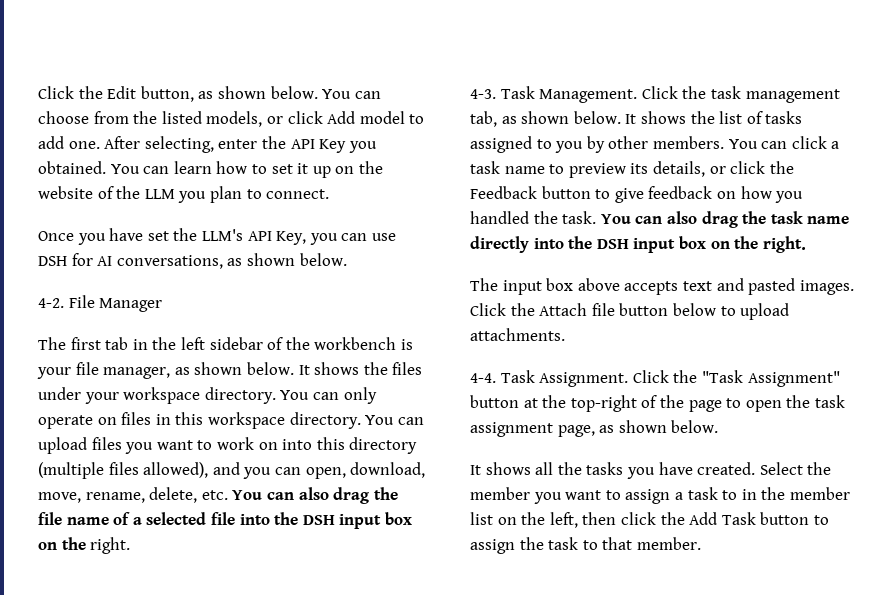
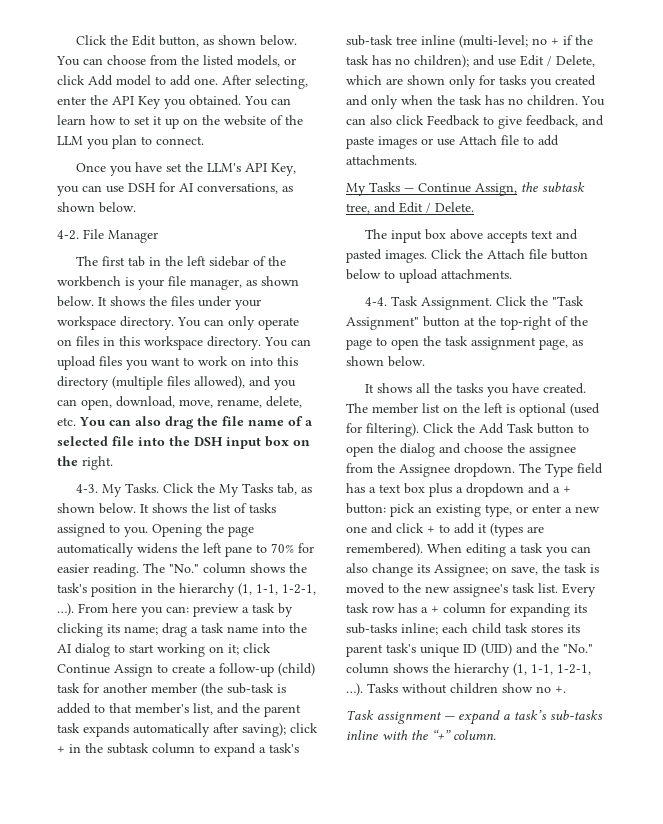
[500,86,840,103] Task Management. Click the task management -> [101,483,273,497] My Tasks. Click the My Tasks
[555,136,840,153] [470,161,794,178] [470,186,804,203] [470,211,850,228] [470,236,806,253] you by other members. You can click a task name to preview its details, or click the Feedback button to give feedback on how you handled the task. You can also drag the task name directly into the DSH input box on the right. -> [124,523,254,537] [57,543,314,557] [57,563,307,577] [57,583,316,597] [57,603,293,617] [57,623,307,637] [57,643,271,657] [57,663,315,677] [57,683,286,696] [57,703,301,717] [57,723,318,737] [57,743,299,757] [346,35,593,48] [346,55,595,68] [346,75,596,89] [346,95,605,109] [346,115,604,129] [346,135,559,149] [346,155,417,165] [346,182,585,196] [346,202,474,214] you. Opening the page automatically widens the left pane to 70% for easier reading. The "No." column shows the task's position in the hierarchy (1, 1-1, 1-2-1, …). From here you can: preview a task by clicking its name; drag a task name into the AI dialog to start working on it; click Continue Assign to create a follow-up (child) task for another member (the sub-task is added to that member's list, and the parent task expands automatically after saving); click + in the subtask column to expand a task's sub-task tree inline (multi-level; no + if the task has no children); and use Edit / Delete, which are shown only for tasks you created and only when the task has no children. You can also click Feedback to give feedback, and paste images or use Attach file to add attachments. // My Tasks — Continue Assign, the subtask tree, and Edit / Delete.
[759,462,832,475] [470,487,850,504] [470,512,656,528] Select the member you want to assign a task to in the member list on the left, then click -> [346,403,600,417] [346,423,454,437] The member list on the left is optional (used for filtering). Click
[470,537,701,554] assign the task to that member. -> [346,443,576,457] [346,463,603,477] [346,483,571,497] [346,503,600,517] [346,523,544,537] [346,543,591,557] [346,563,599,577] [346,583,596,597] [346,603,587,617] [346,623,580,635] [346,643,593,657] [346,663,591,677] [346,683,566,696] [346,710,603,725] [346,729,496,740] open the dialog and choose the assignee from the Assignee dropdown. The Type field has a text box plus a dropdown and a + button: pick an existing type, or enter a new one and click + to add it (types are remembered). When editing a task you can also change its Assignee; on save, the task is moved to the new assignee's task list. Every task row has a + column for expanding its sub-tasks inline; each child task stores its parent task's unique ID (UID) and the "No." column shows the hierarchy (1, 1-1, 1-2-1, …). Tasks without children show no +. // Task assignment — expand a task’s sub-tasks inline with the “+” column.

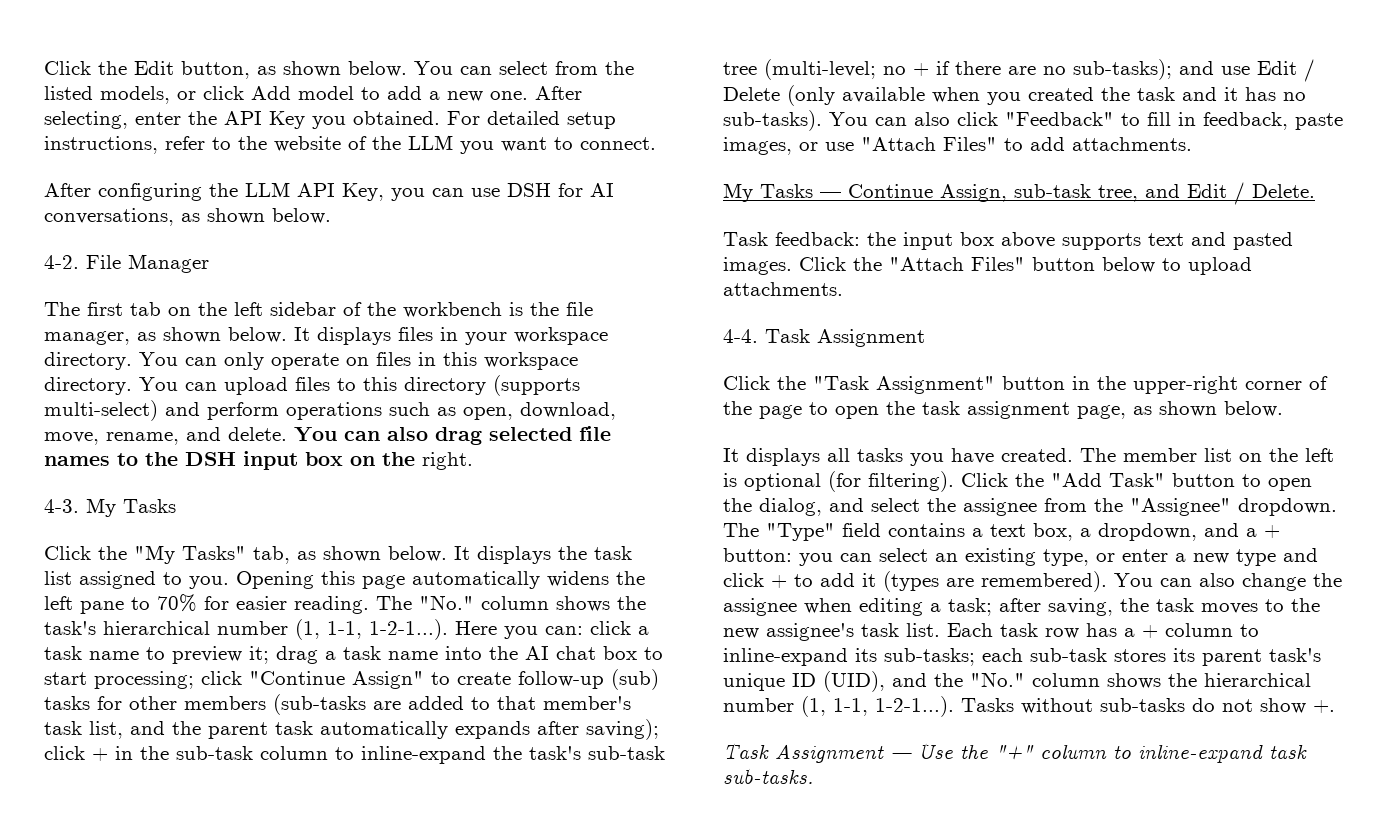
[107,55,146,65] choose -> [499,61,548,75] select
(191, 80) none -> [429,91,483,102] a new
[244,96,291,106] [57,115,198,129] You can learn how to set it up on -> [447,111,616,129] [44,136,231,154] For detailed setup instructions, refer to
[112,135,137,149] plan -> [501,137,547,152] want
[75,162,241,176] Once you have set the LLM's -> [44,182,290,201] After configuring the LLM
[148,257,161,266] in -> [168,307,191,316] on
[138,279,164,290] your -> [530,302,559,316] the
[110,296,231,307] shows the files under -> [317,327,458,345] displays files in
[126,356,298,370] [57,376,296,390] [57,399,77,406] you want to work on into this directory (multiple files allowed), and you can -> [337,375,580,396] [44,400,456,421] to this directory (supports multi-select) and perform operations such as
[266,396,302,408] [57,417,76,426] delete, etc. -> [186,427,287,441] and delete.
[197,416,313,426] [57,436,165,446] the file name of a selected file into -> [489,426,611,441] [44,453,138,466] selected file names to
[124,483,273,497] Tasks. Click the My Tasks -> [123,499,176,513] [44,545,246,564] Tasks // Click the "My Tasks"
[152,503,276,513] shows the list of tasks -> [477,546,632,564] [44,571,72,585] displays the task list
[206,523,224,533] the -> [321,571,355,585] this
[91,583,316,597] [57,603,137,616] position in the hierarchy (1, 1-1, 1-2-1, …). From here -> [103,619,497,640] hierarchical number (1, 1-1, 1-2-1...). Here
[193,603,293,617] [57,623,158,637] preview a task by clicking its name; -> [590,621,649,635] [44,646,269,664] click a task name to preview it;
[75,643,271,657] [57,663,315,677] [57,683,286,696] dialog to start working on it; click Continue Assign to create a follow-up (child) task for another member (the sub-task is -> [556,646,663,660] [44,669,659,690] [44,694,401,715] chat box to start processing; click "Continue Assign" to create follow-up (sub) tasks for other members (sub-tasks are
(189, 708) none -> [44,721,82,735] task
[83,723,210,737] expands automatically -> [320,721,530,739] automatically expands
[107,743,266,757] subtask column to expand a -> [176,746,522,764] sub-task column to inline-expand the
[421,35,455,45] inline -> (757, 68) none
[575,35,593,45] [346,55,595,68] [346,75,596,89] [346,95,578,109] the task has no children); and use Edit / Delete, which are shown only for tasks you created and only when the task has no children. -> [955,59,1315,82] [723,85,1306,106] [723,110,822,131] there are no sub-tasks); and use Edit / Delete (only available when you created the task and it has no sub-tasks).
[427,115,604,129] [346,135,519,149] Feedback to give feedback, and paste images or use Attach file -> [1005,112,1343,130] [723,137,997,155] "Feedback" to fill in feedback, paste images, or use "Attach Files"
[521,182,585,192] the subtask -> [1014,184,1091,198] sub-task
[364,229,387,239] The -> [723,232,896,246] Task feedback: the
[486,230,527,243] accepts -> [1062,233,1141,250] supports
[487,249,547,259] Attach file -> [889,257,1025,271] "Attach Files"
[420,297,492,310] Assignment. -> [817,329,925,347] Assignment //
[464,316,552,330] at the top-right -> [1072,376,1302,394] in the upper-right corner
[376,383,452,393] shows all the -> [746,448,850,466] displays all
[570,403,600,416] [346,423,362,433] (used for -> [828,471,861,492] (for
[479,423,534,434] Add Task -> [1051,473,1165,487] "Add Task"
[400,443,503,457] dialog and choose -> [759,498,920,516] dialog, and select
[399,464,450,477] Assignee -> [1130,498,1231,516] "Assignee"
[545,463,603,477] [346,483,524,497] Type field has a text box plus a dropdown -> [766,523,1197,541] "Type" field contains a text box, a dropdown,
[390,503,415,517] pick -> [799,548,928,566] you can select
[346,526,367,533] one -> [1236,549,1276,566] type
[427,543,591,557] [346,563,599,577] [346,583,385,594] When editing a task you can also change its Assignee; on save, the task is moved -> [1114,573,1342,591] [723,598,1258,616] You can also change the assignee when editing a task; after saving, the task moves
[562,583,596,597] Every -> [947,623,993,637] Each
[490,603,587,617] [346,623,528,635] for expanding its sub-tasks inline; each child task -> [1240,624,1259,637] [723,648,1107,666] to inline-expand its sub-tasks; each sub-task
[481,643,512,656] (UID) -> [823,671,885,692] (UID),
[454,663,591,677] [346,683,566,696] [346,710,603,725] [346,729,496,740] hierarchy (1, 1-1, 1-2-1, …). Tasks without children show no +. // Task assignment — expand a task’s sub-tasks inline with the “+” column. -> [1204,673,1311,687] [723,696,1335,717] [723,743,1307,763] [723,768,813,784] hierarchical number (1, 1-1, 1-2-1...). Tasks without sub-tasks do not show +. // Task Assignment — Use the "+" column to inline-expand task sub-tasks.

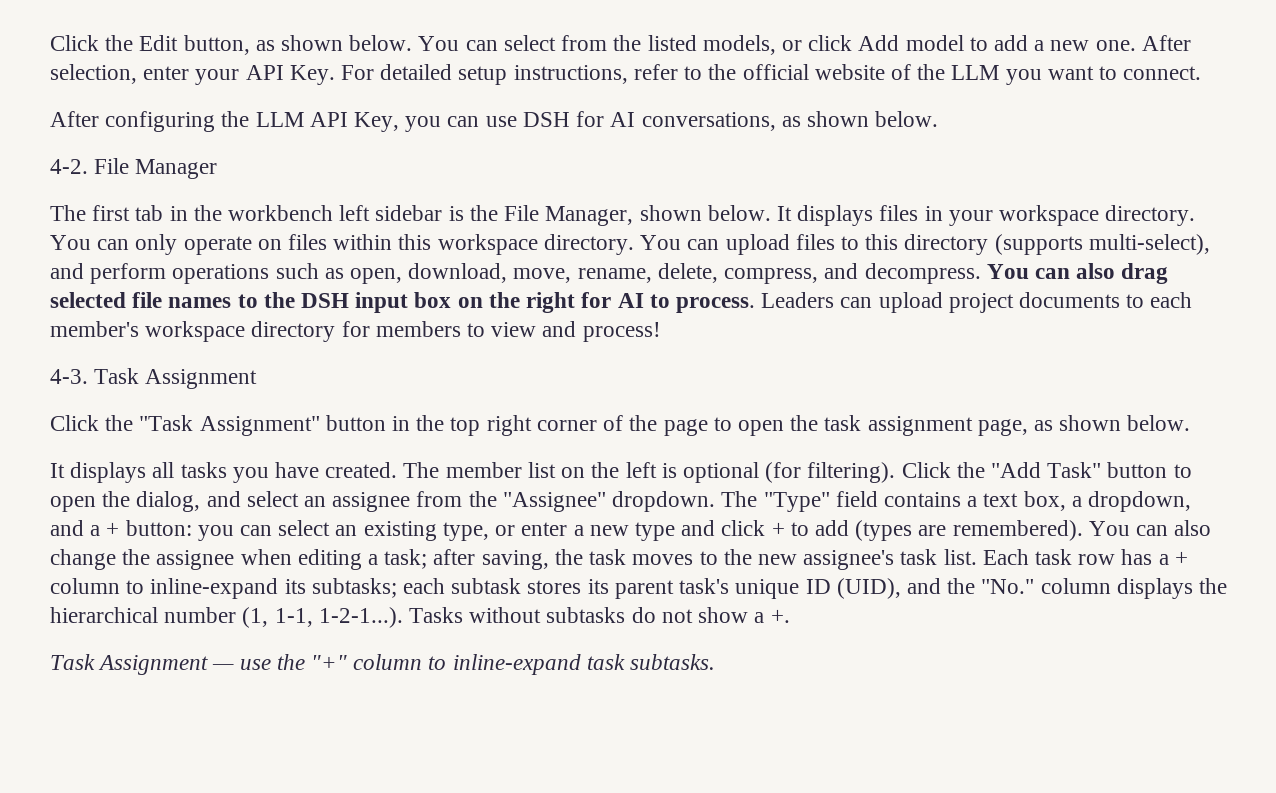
[44,111,440,129] selecting, enter the API Key you obtained. -> [50,64,335,85] selection, enter your API Key.
(267, 143) none -> [742,64,809,80] official
[168,302,593,318] [44,331,156,345] on the left sidebar of the workbench is the file manager, as -> [169,205,634,226] in the workbench left sidebar is the File Manager,
[418,352,436,366] in -> [333,234,393,250] within
[44,400,158,421] multi-select) -> [1088,234,1210,255] multi-select),
[186,427,287,441] and delete. -> [657,263,981,284] delete, compress, and decompress.
[422,452,473,470] [44,498,176,517] [44,545,632,564] [44,571,645,589] [44,594,646,614] [44,619,649,640] [44,646,663,664] [44,669,659,690] [44,694,631,715] [44,719,659,740] [44,746,665,764] [723,59,1315,82] [723,85,1306,106] [723,110,1343,131] [723,137,1192,155] [723,182,1315,205] [723,232,1293,250] [723,257,1252,275] [723,282,843,296] [723,329,758,343] right. // 4-3. My Tasks // Click the "My Tasks" tab, as shown below. It displays the task list assigned to you. Opening this page automatically widens the left pane to 70% for easier reading. The "No." column shows the task's hierarchical number (1, 1-1, 1-2-1...). Here you can: click a task name to preview it; drag a task name into the AI chat box to start processing; click "Continue Assign" to create follow-up (sub) tasks for other members (sub-tasks are added to that member's task list, and the parent task automatically expands after saving); click + in the sub-task column to inline-expand the task's sub-task tree (multi-level; no + if there are no sub-tasks); and use Edit / Delete (only available when you created the task and it has no sub-tasks). You can also click "Feedback" to fill in feedback, paste images, or use "Attach Files" to add attachments. // My Tasks — Continue Assign, sub-task tree, and Edit / Delete. // Task feedback: the input box above supports text and pasted images. Click the "Attach Files" button below to upload attachments. // 4-4. -> [526,292,1193,313] [50,321,661,342] [50,369,88,384] right for AI to process. Leaders can upload project documents to each member's workspace directory for members to view and process! // 4-3.
[1133,376,1238,394] upper-right -> [450,415,532,436] top right
[927,498,956,512] the -> [304,496,327,507] an
[862,573,876,587] it -> (849, 528) none
[884,648,1107,666] sub-tasks; each sub-task -> [311,578,522,598] subtasks; each subtask
[1107,673,1161,689] shows -> [1116,578,1193,599] displays
[1100,698,1185,712] sub-tasks -> [546,607,626,623] subtasks
(1306, 706) none -> [754,612,765,623] a
[918,743,953,759] Use -> [239,659,271,670] use
[723,768,813,784] sub-tasks. -> [630,654,716,670] subtasks.

